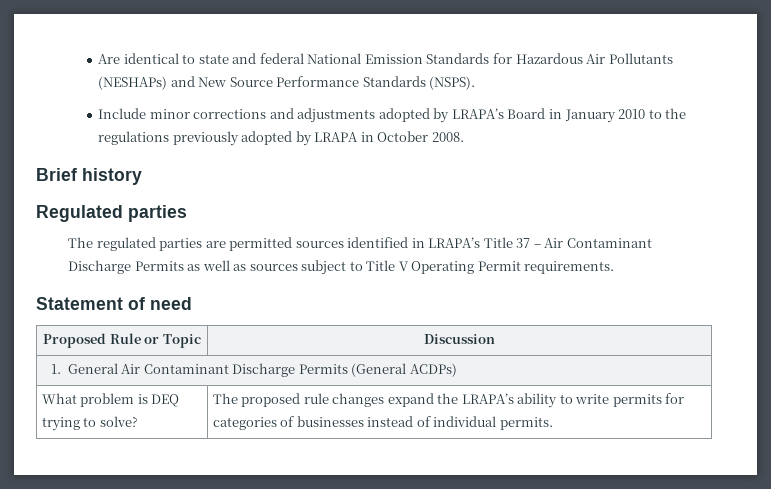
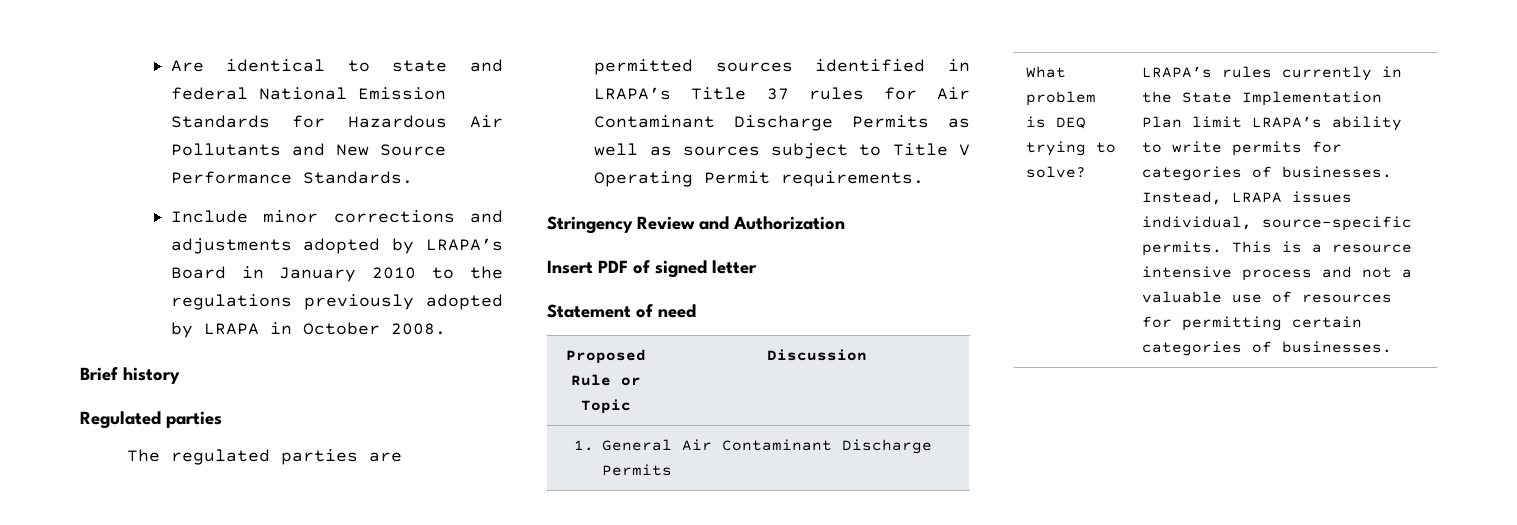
[98,76,168,90] (NESHAPs) -> (281, 149) none
[362,76,476,90] Standards (NSPS). -> [302,171,413,184] Standards.
[533,244,541,248] – -> [808,87,917,100] rules for
(615, 267) none -> [547,216,845,234] [547,260,757,278] // Stringency Review and Authorization // Insert PDF of signed letter
[351,363,457,377] (General ACDPs) -> (672, 470) none
[212,393,459,407] The proposed rule changes expand the -> [1142,66,1403,81] [1142,91,1383,106] [1142,116,1243,128] LRAPA’s rules currently in the State Implementation Plan limit
[296,416,553,430] businesses instead of individual permits. -> [1282,166,1393,178] [1142,191,1353,205] [1142,216,1413,231] [1142,241,1413,256] [1142,266,1413,281] [1142,291,1393,303] [1142,316,1363,331] [1142,341,1393,356] businesses. Instead, LRAPA issues individual, source-specific permits. This is a resource intensive process and not a valuable use of resources for permitting certain categories of businesses.

